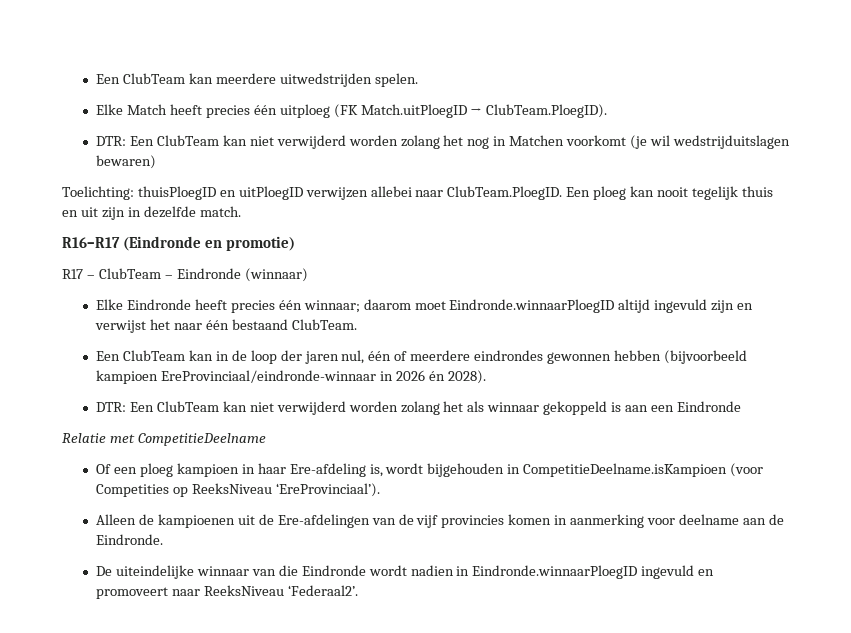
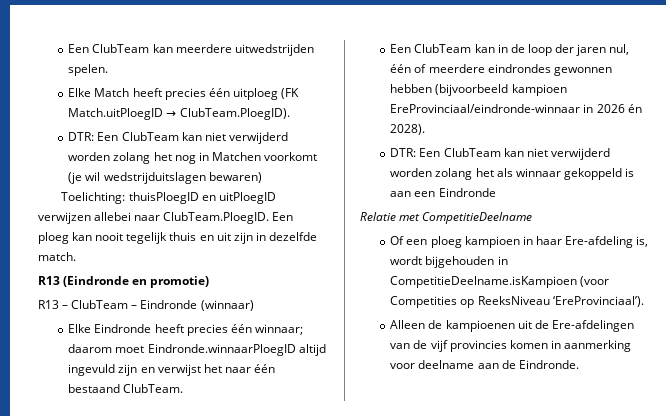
[62,237,120,248] R16–R17 -> [38,276,60,285] R13
[62,269,83,279] R17 -> [38,300,59,309] R13
[96,565,715,579] [96,585,358,599] // De uiteindelijke winnaar van die Eindronde wordt nadien in Eindronde.winnaarPloegID ingevuld en promoveert naar ReeksNiveau ‘Federaal2’. -> (579, 364) none

